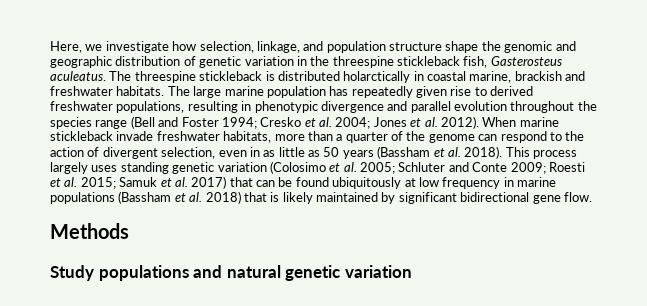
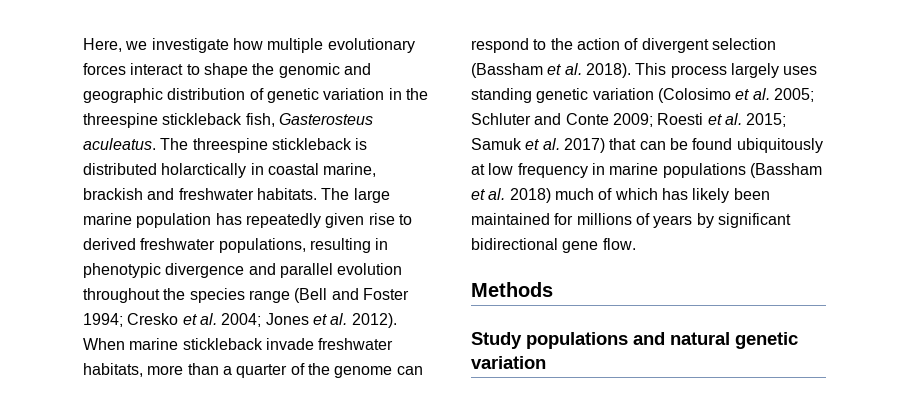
[199,41,442,53] selection, linkage, and population structure -> [267,38,415,53] [83,63,200,75] multiple evolutionary forces interact to
[161,147,374,159] selection, even in as little as 50 years -> [711,38,776,50] selection
[243,192,378,204] that is likely maintained -> [554,188,770,203] [471,213,693,228] much of which has likely been maintained for millions of years

